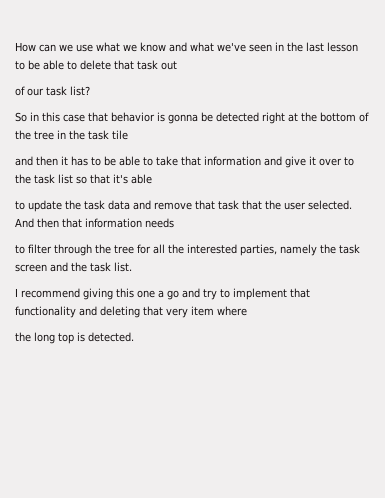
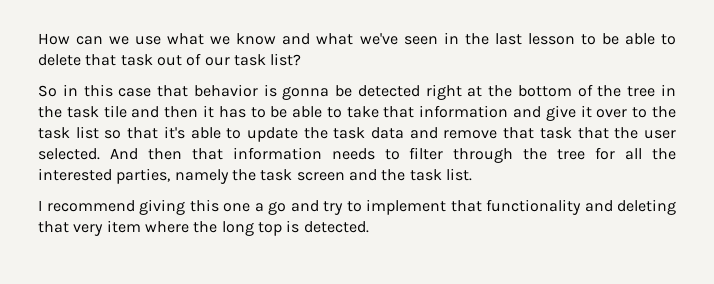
(177, 65) // -> (182, 60) none
(128, 135) // -> (127, 111) none
(152, 179) // -> (221, 133) none
(174, 223) // -> (375, 154) none
(247, 311) // -> (189, 227) none

